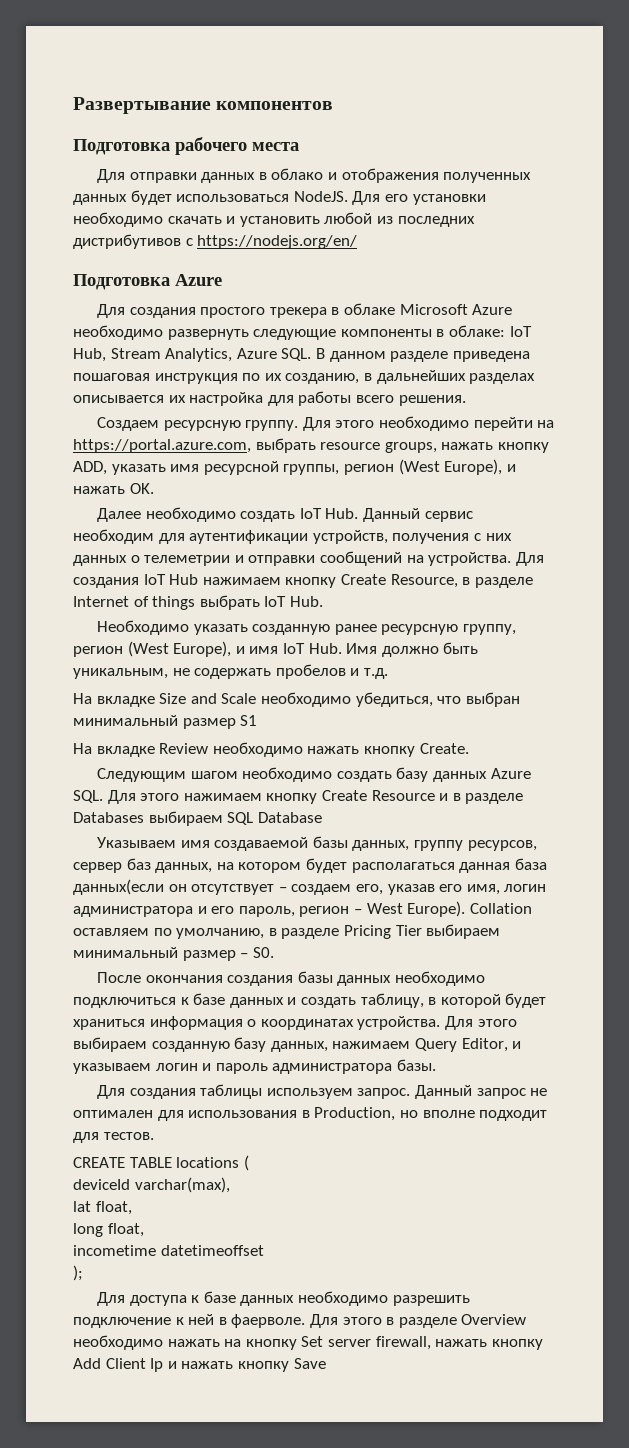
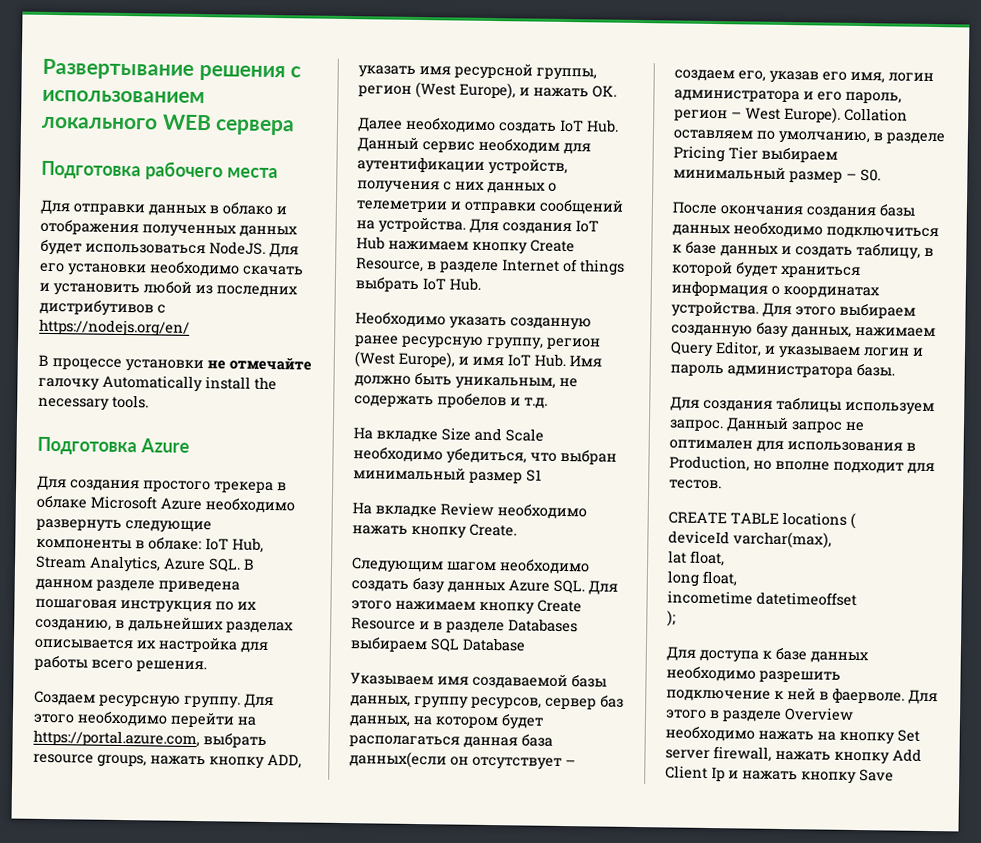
[216,101,334,110] компонентов -> [198,64,302,82] [42,89,205,104] [41,114,296,136] решения с использованием локального WEB сервера
(358, 242) none -> [38,354,312,373] [38,374,277,393] [38,394,149,411] // В процессе установки не отмечайте галочку Automatically install the necessary tools.

